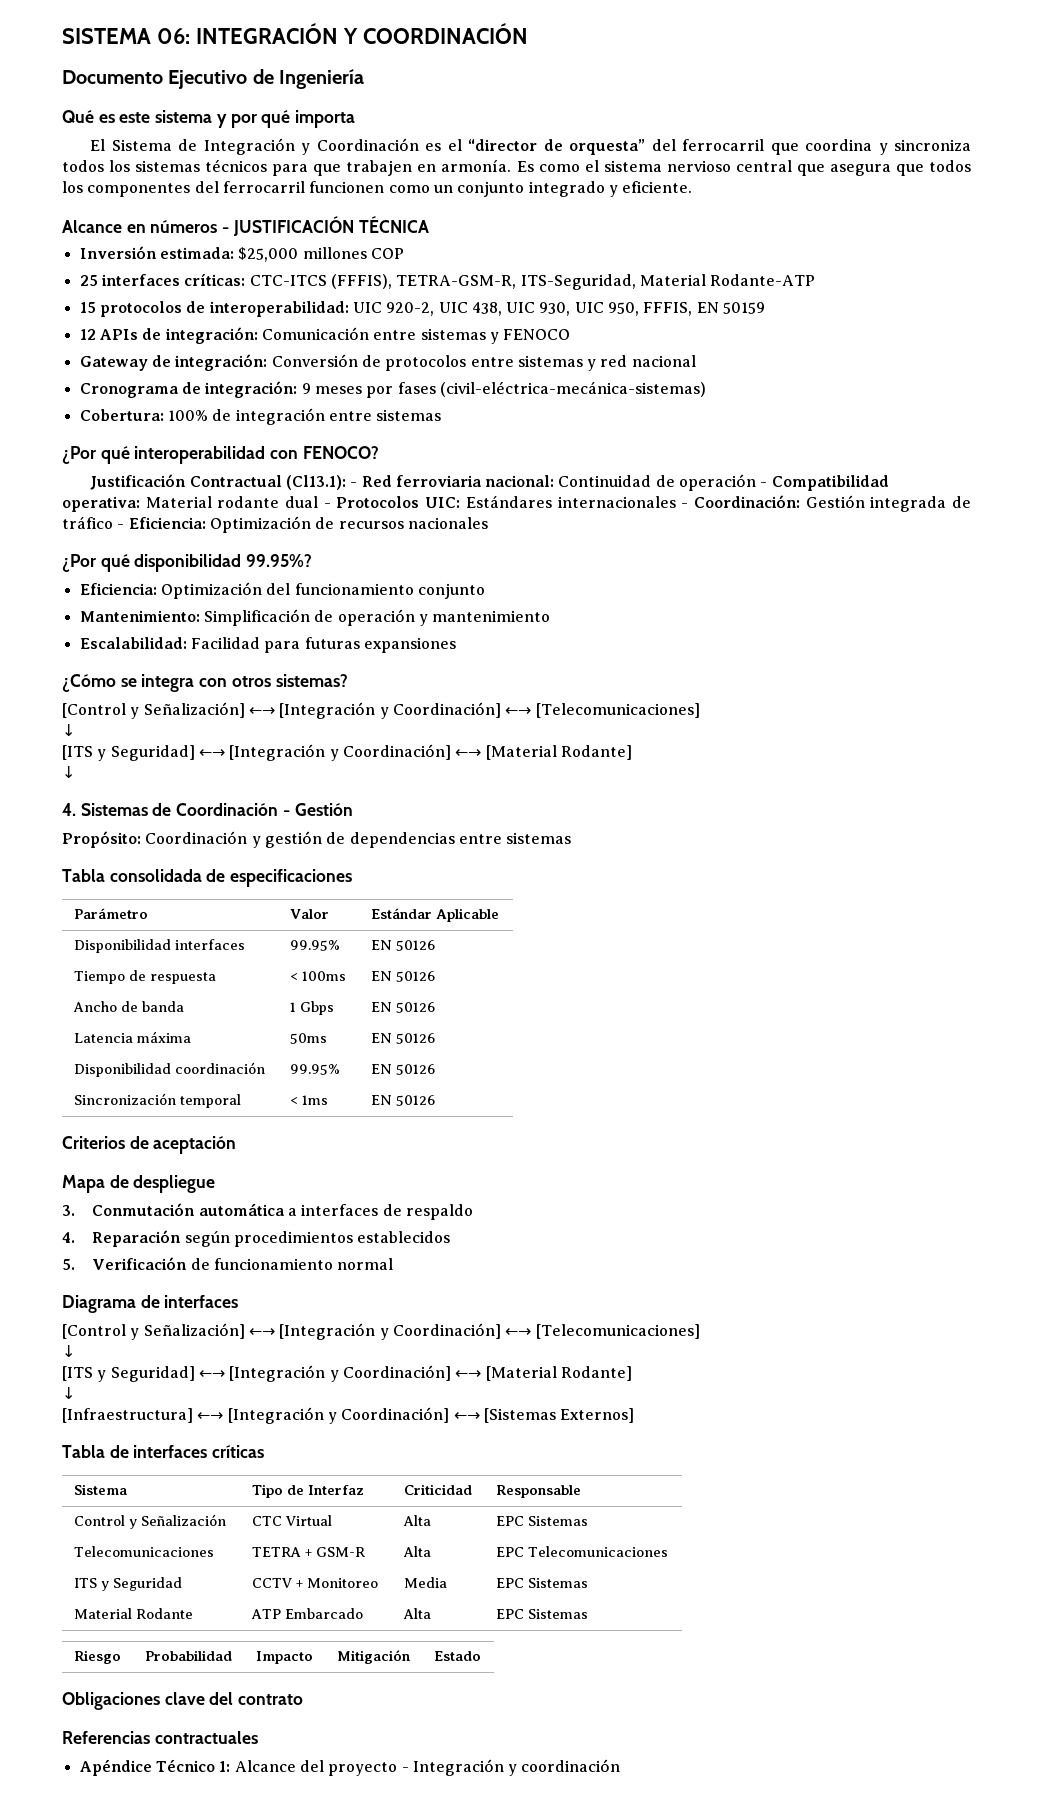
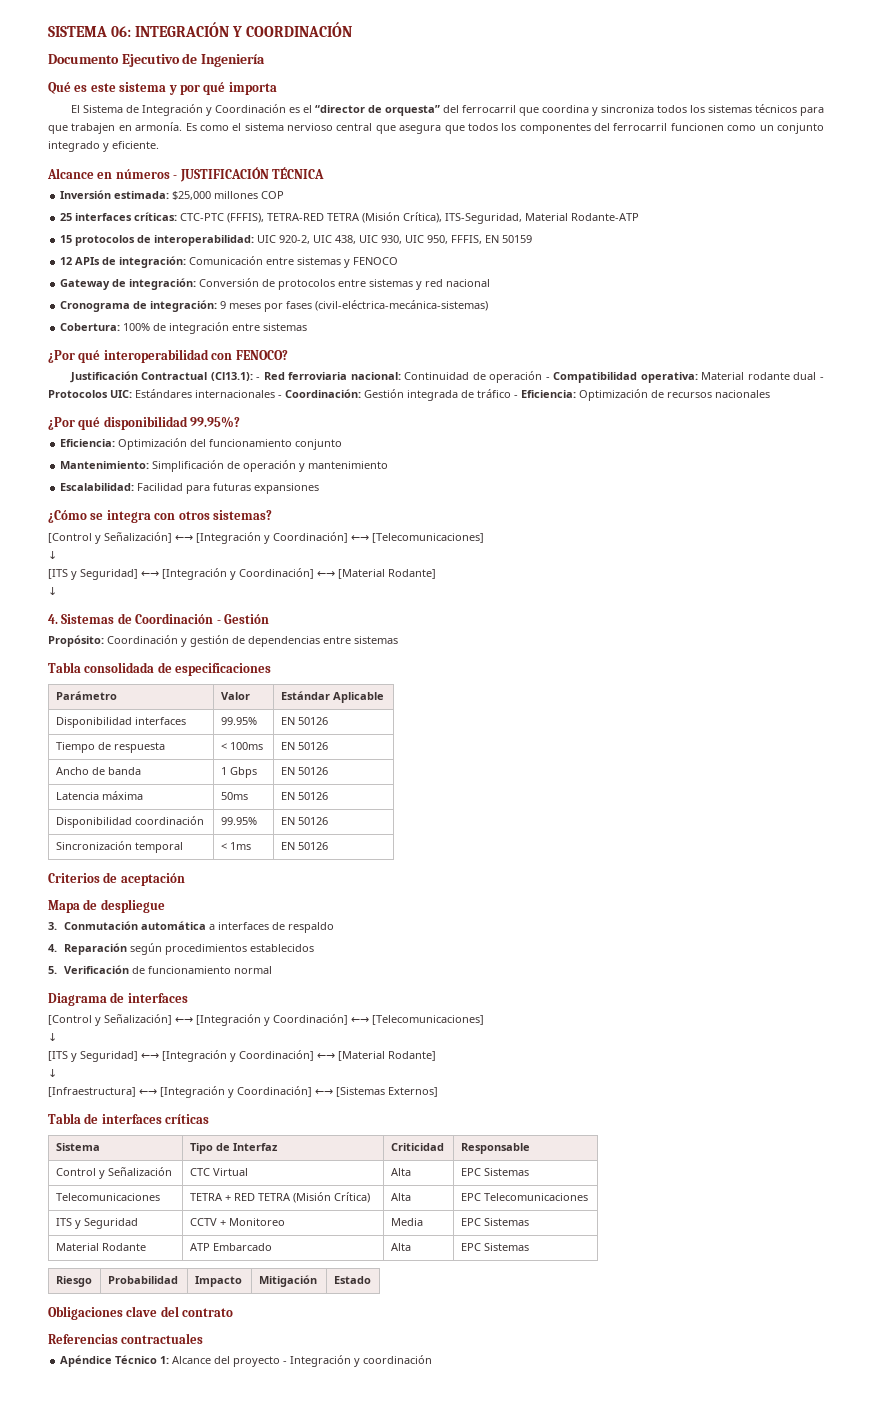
[249,274,517,289] CTC-ITCS (FFFIS), TETRA-GSM-R, -> [180,212,443,223] CTC-PTC (FFFIS), TETRA-RED TETRA (Misión Crítica),
[315,1547,365,1557] GSM-R -> [233,1192,370,1203] RED TETRA (Misión Crítica)

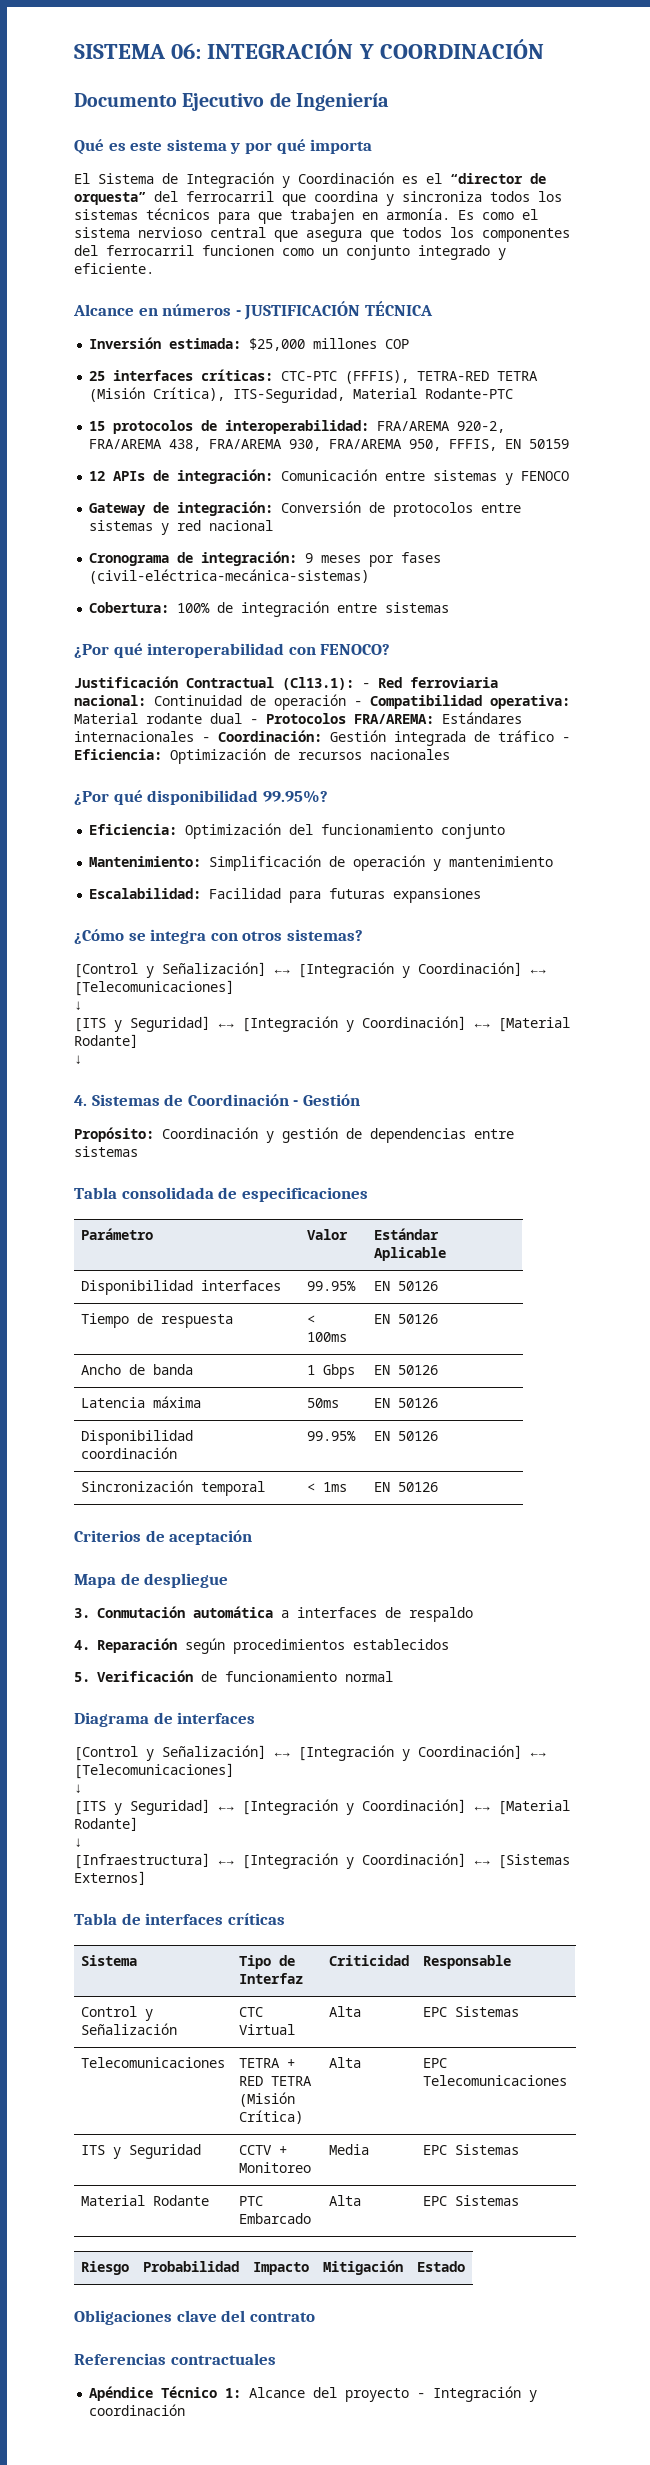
[571,213,640,221] Rodante-ATP -> [425,388,514,399] Rodante-PTC
[257,235,425,244] UIC 920-2, UIC 438, UIC 930, UIC -> [377,421,506,433] [89,439,403,451] FRA/AREMA 920-2, FRA/AREMA 438, FRA/AREMA 930, FRA/AREMA
[110,390,132,398] UIC: -> [354,714,434,724] FRA/AREMA:
[189,1243,210,1251] ATP -> [238,2196,263,2206] PTC

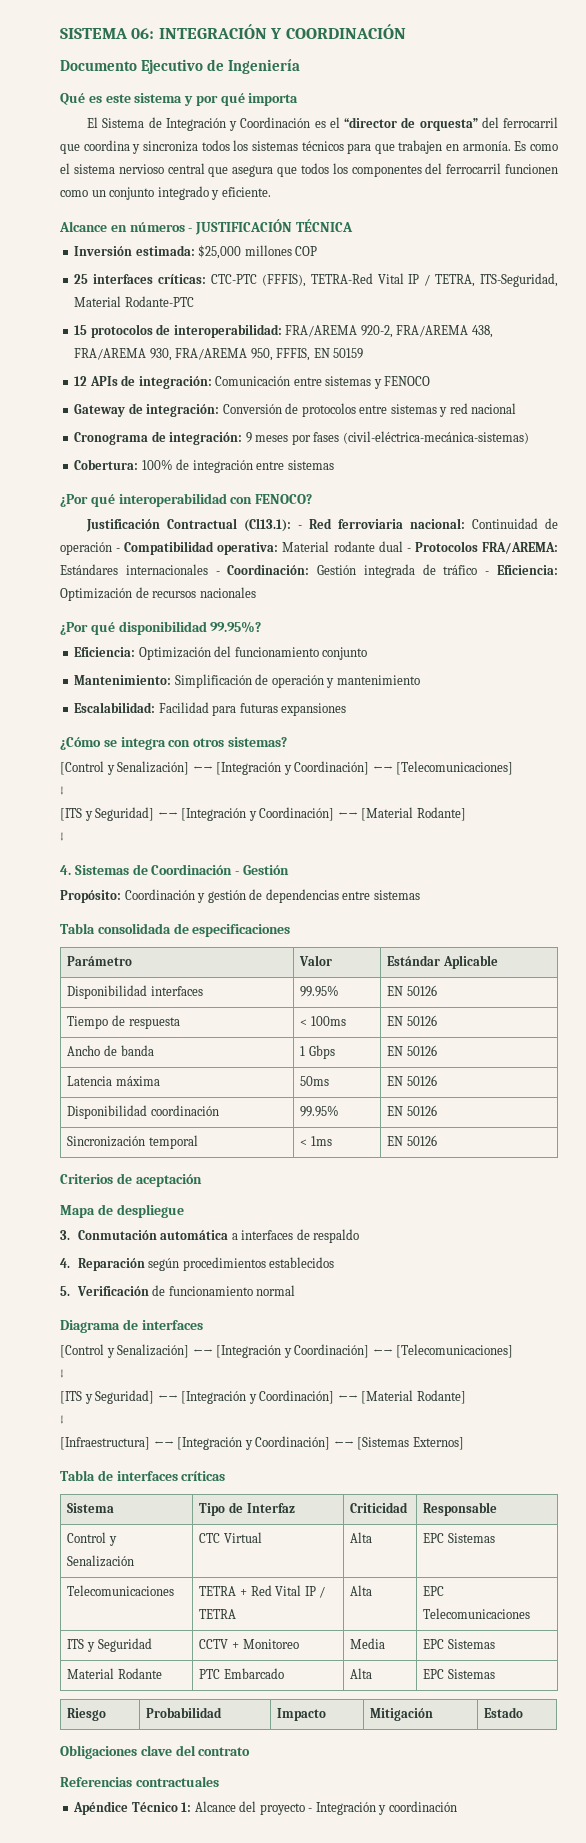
[417,371,539,381] [89,387,226,402] TETRA-RED TETRA (Misión Crítica), -> [310,273,476,287] TETRA-Red Vital IP / TETRA,
[162,962,266,976] Señalización] -> [117,761,190,775] Senalización]
[162,1745,266,1759] Señalización] -> [117,1344,190,1358] Senalización]
[80,2023,177,2035] Señalización -> [67,1555,135,1567] Senalización
[238,2076,312,2086] [238,2092,295,2107] [238,2110,303,2124] RED TETRA (Misión Crítica) -> [250,1585,326,1598] [199,1609,237,1619] Red Vital IP / TETRA

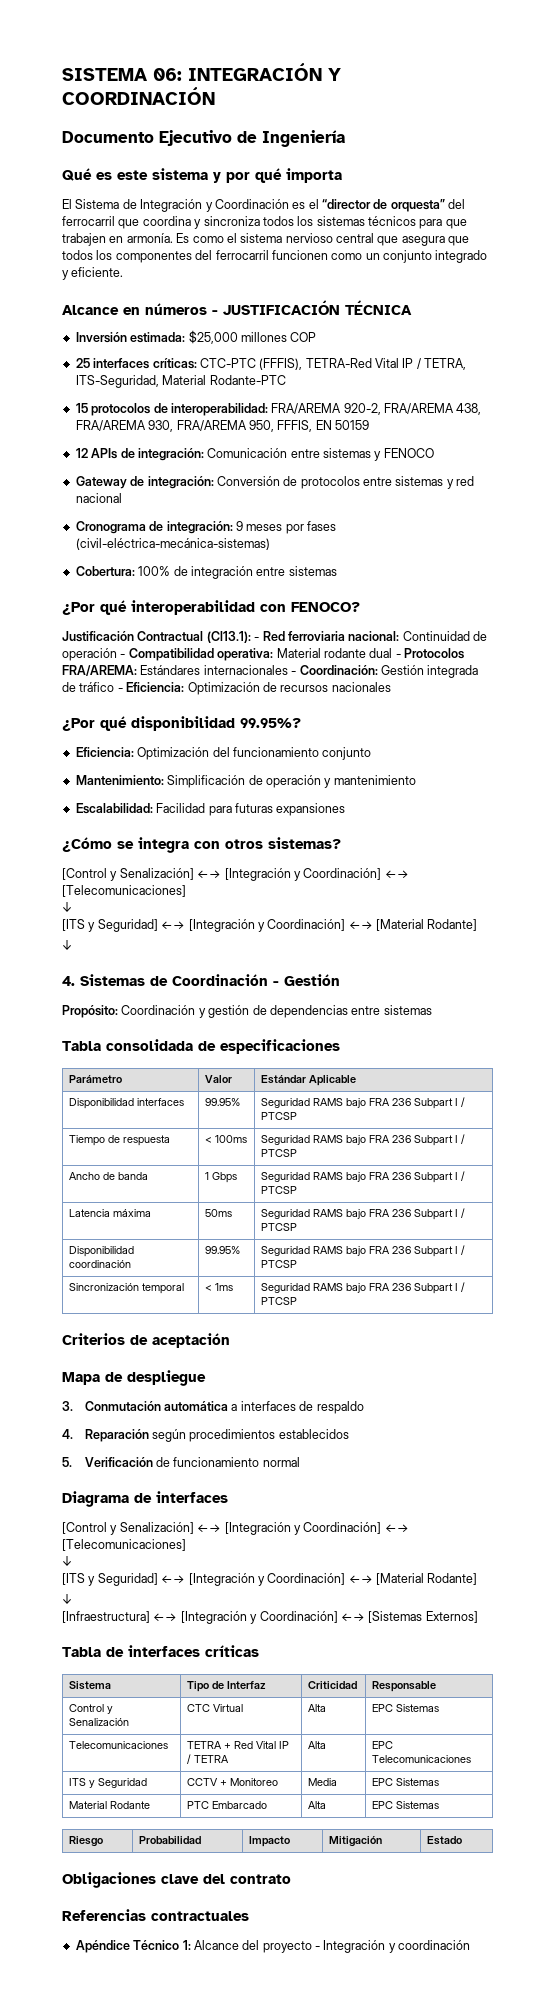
[387,985,437,996] EN 50126 -> [260,1097,465,1109] [260,1112,297,1120] Seguridad RAMS bajo FRA 236 Subpart I / PTCSP
[387,1015,437,1026] EN 50126 -> [260,1134,465,1146] [260,1149,297,1157] Seguridad RAMS bajo FRA 236 Subpart I / PTCSP
[387,1045,437,1056] [67,1076,160,1086] [300,1076,330,1086] [387,1075,437,1086] [67,1105,219,1119] [300,1105,340,1117] [387,1105,437,1116] [67,1135,198,1149] [300,1136,332,1146] [387,1135,437,1146] EN 50126 // Latencia máxima | 50ms | EN 50126 // Disponibilidad coordinación | 99.95% | EN 50126 // Sincronización temporal | < 1ms | EN 50126 -> [260,1171,465,1183] [260,1186,297,1194] [68,1209,151,1217] [204,1209,232,1217] [260,1208,465,1220] [260,1223,297,1231] [68,1246,134,1257] [68,1260,131,1268] [204,1246,240,1254] [260,1245,465,1257] [260,1260,297,1268] [68,1283,184,1294] [204,1283,233,1291] [260,1282,465,1294] [260,1297,297,1305] Seguridad RAMS bajo FRA 236 Subpart I / PTCSP // Latencia máxima | 50ms | Seguridad RAMS bajo FRA 236 Subpart I / PTCSP // Disponibilidad coordinación | 99.95% | Seguridad RAMS bajo FRA 236 Subpart I / PTCSP // Sincronización temporal | < 1ms | Seguridad RAMS bajo FRA 236 Subpart I / PTCSP

